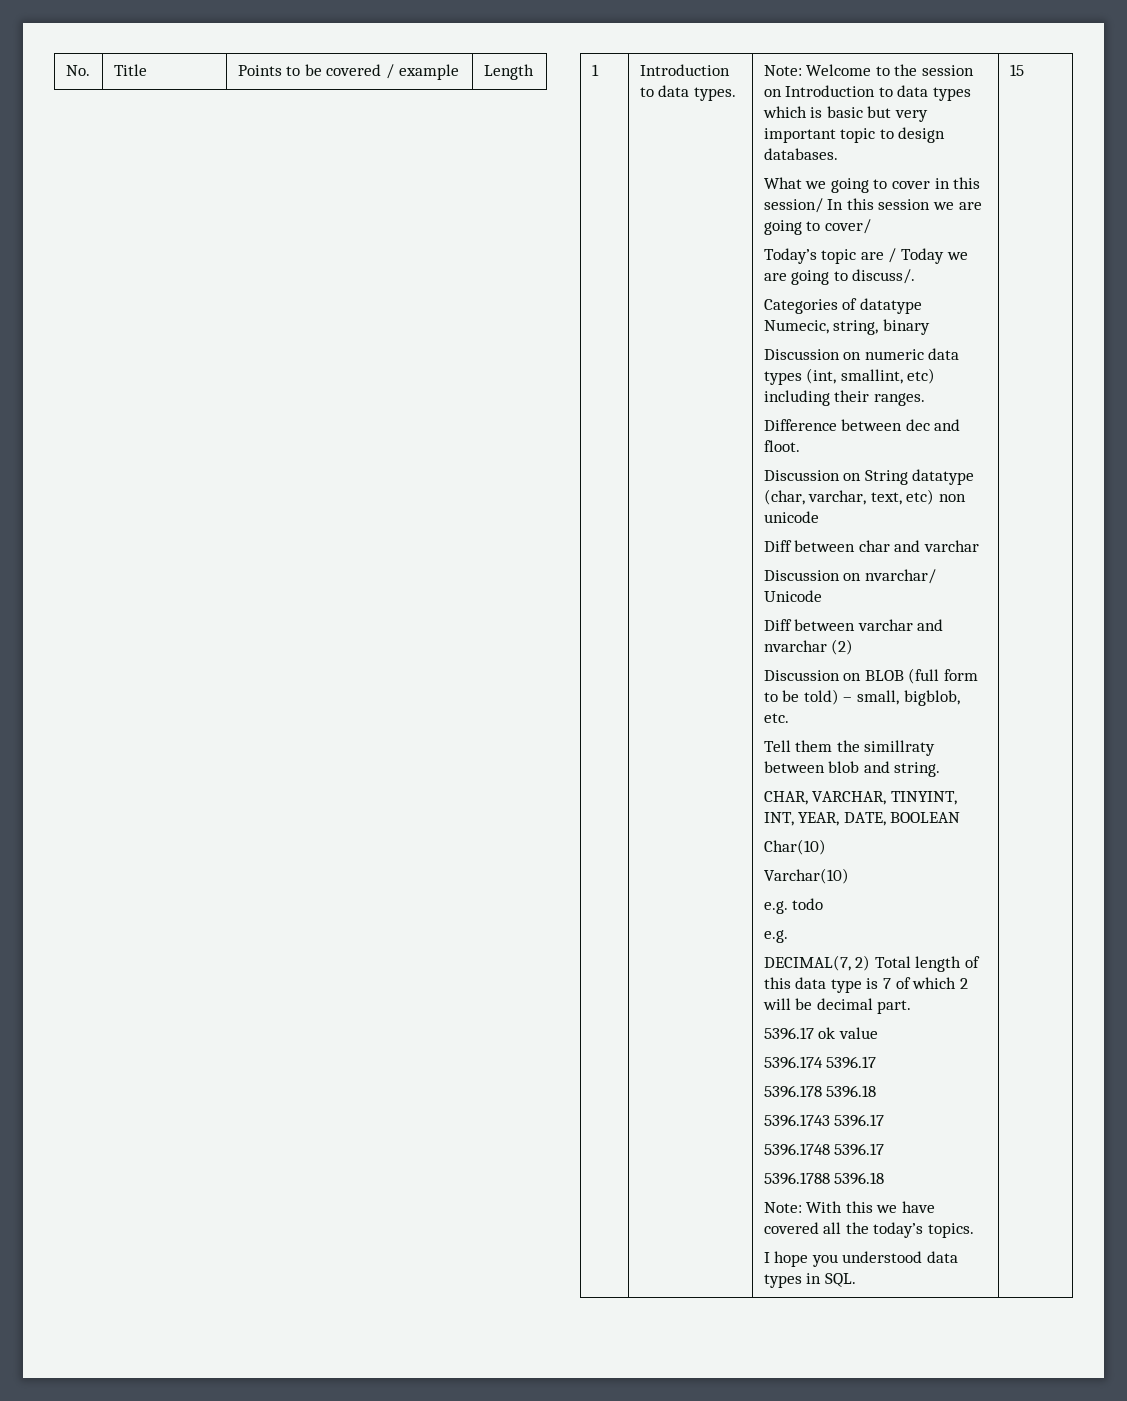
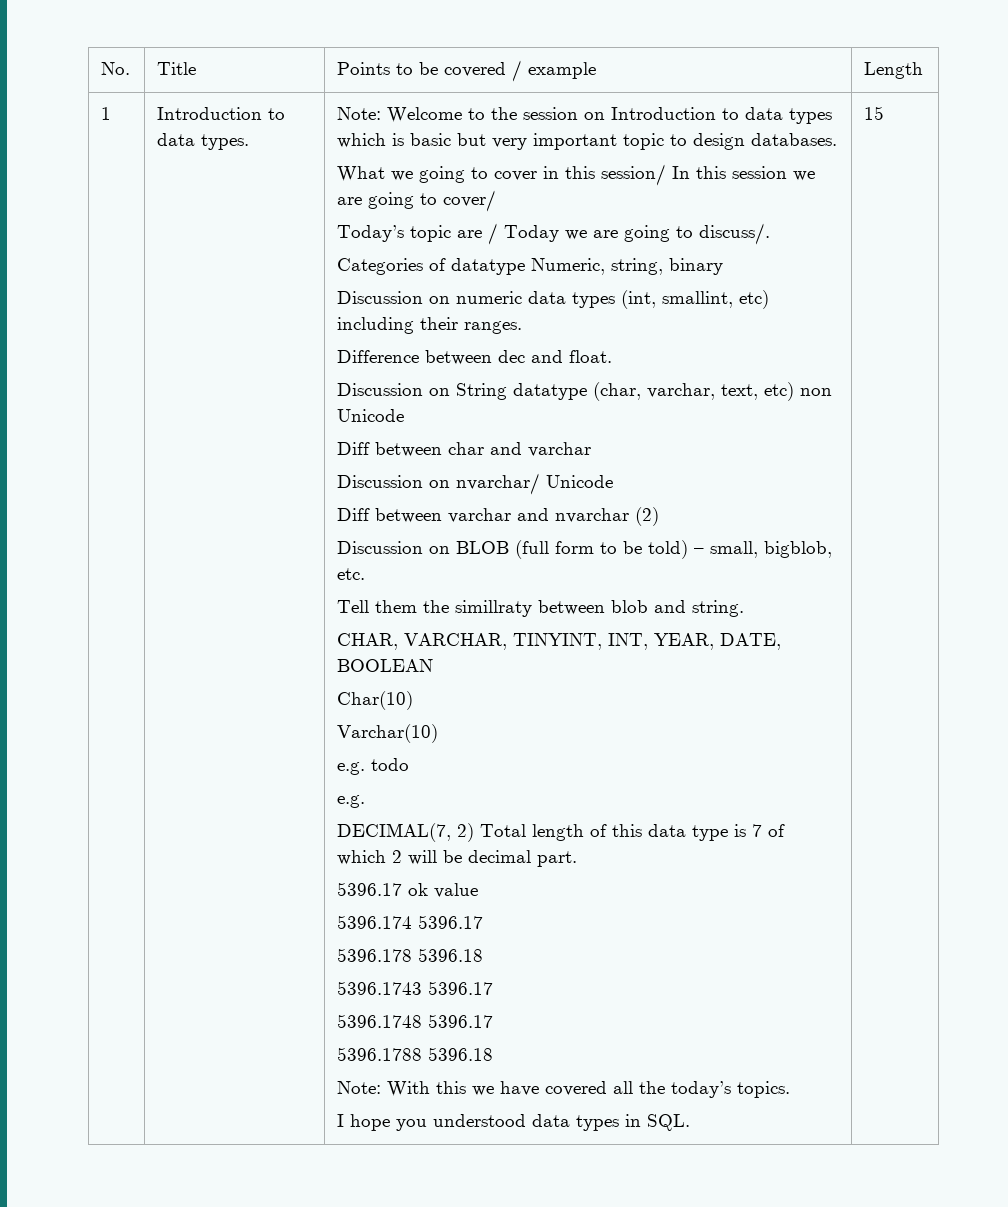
[763,320,829,334] Numecic, -> [531,258,606,275] Numeric,
[763,440,800,452] floot. -> [569,350,613,363] float.
[763,511,819,523] unicode -> [337,409,405,422] Unicode

